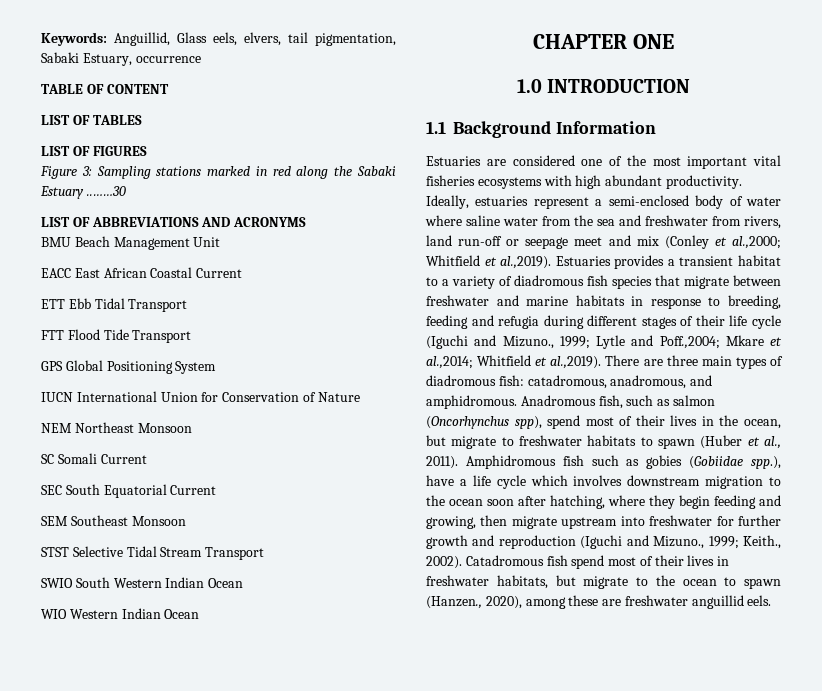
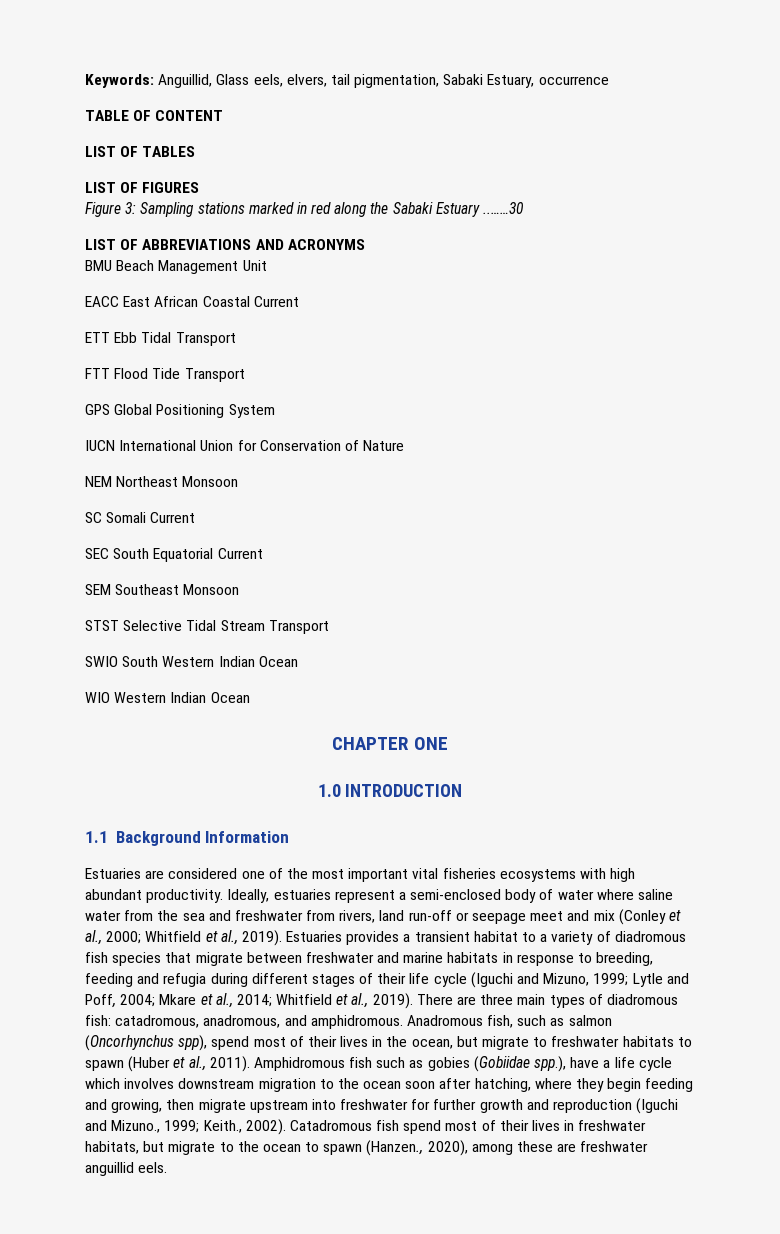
[732,236,781,249] [426,255,552,269] al.,2000; Whitfield et al.,2019). -> [85,930,282,946] al., 2000; Whitfield et al., 2019).
[502,336,554,349] Mizuno., -> [543,973,590,986] Mizuno,
[659,335,782,349] [426,355,602,369] Poff.,2004; Mkare et al.,2014; Whitfield et al.,2019). -> [85,993,413,1009] Poff, 2004; Mkare et al., 2014; Whitfield et al., 2019).

